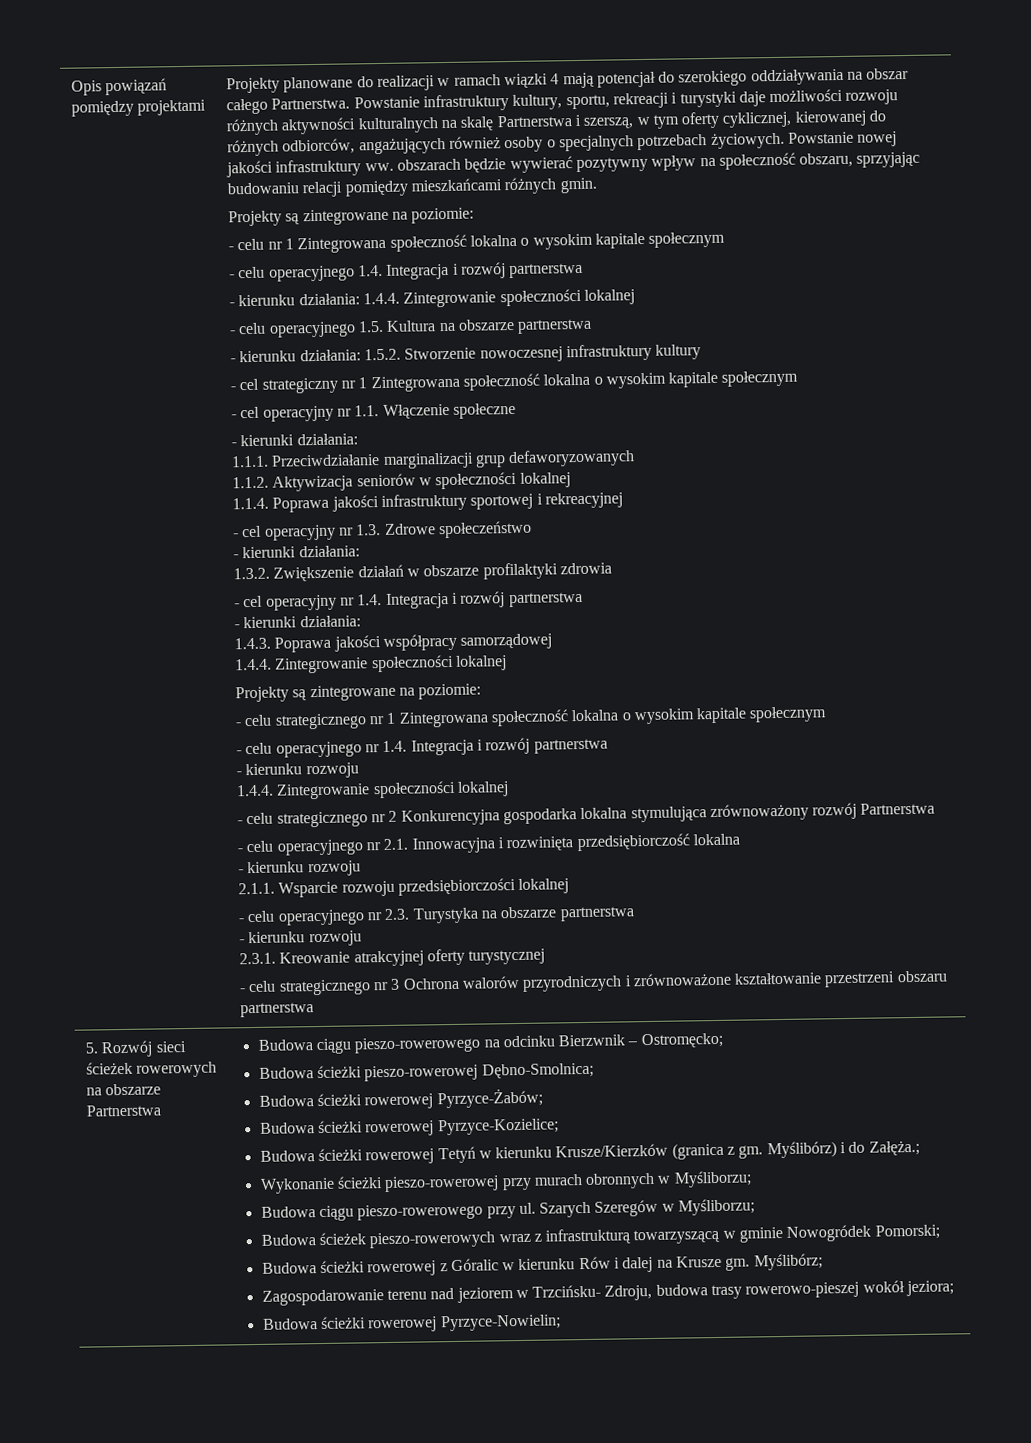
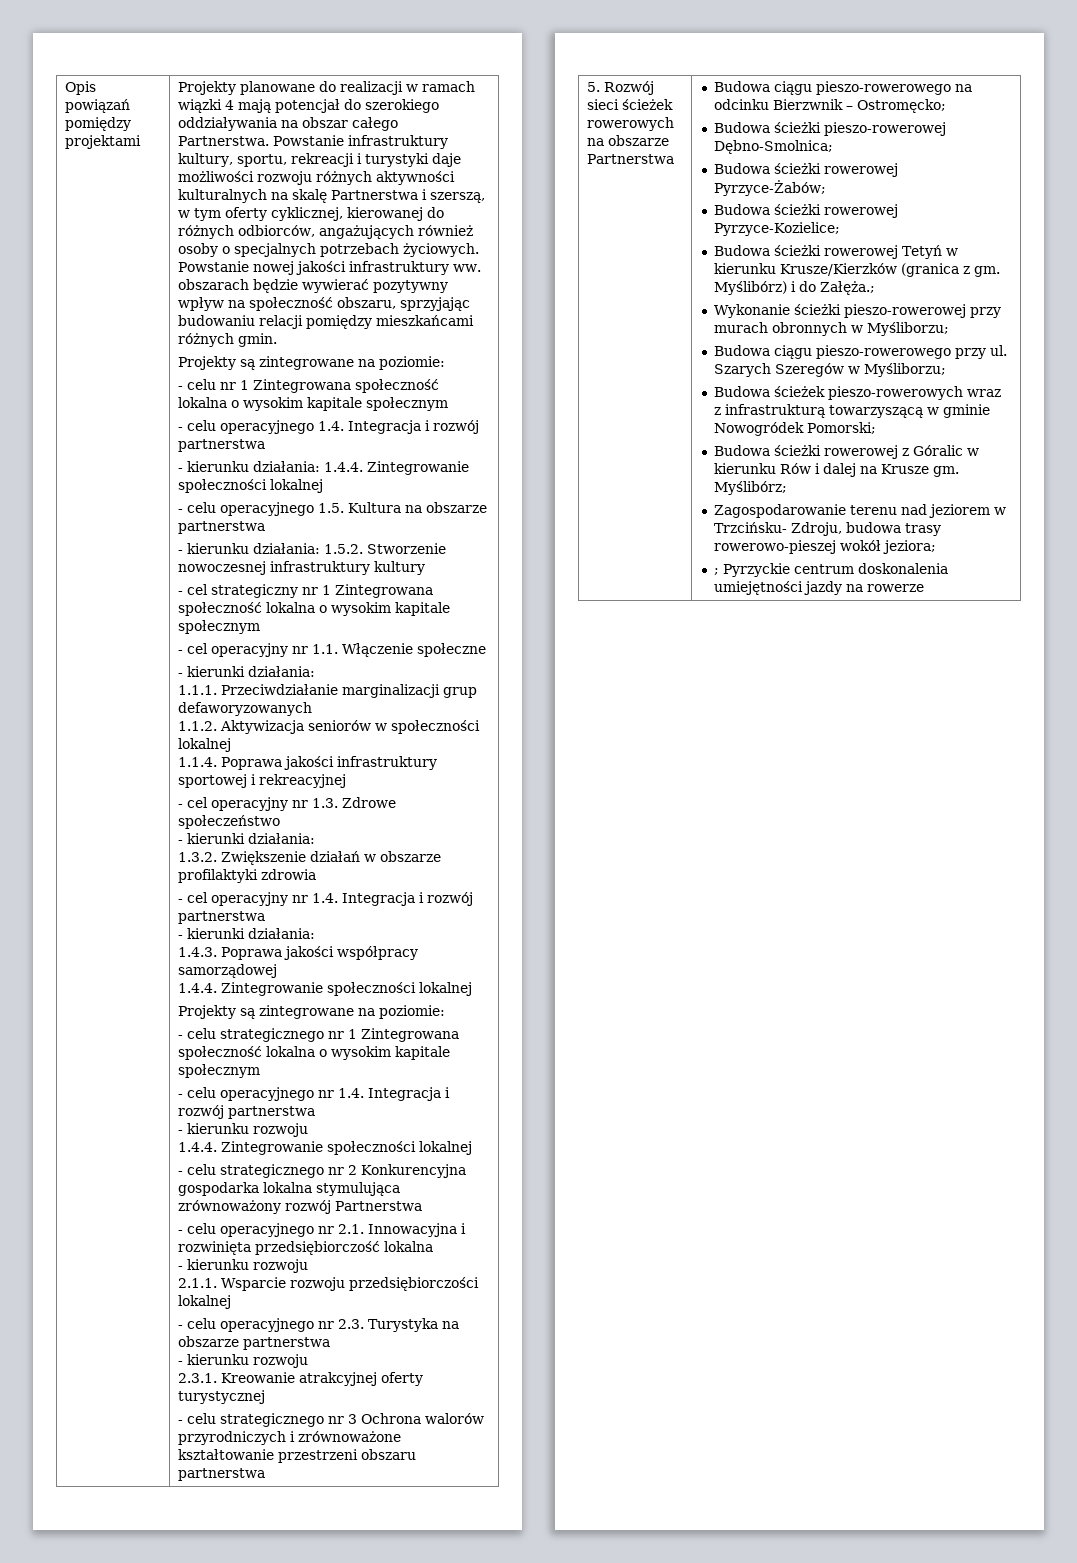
[262,1314,561,1333] Budowa ścieżki rowerowej Pyrzyce-Nowielin; -> [714,563,949,577] [714,581,925,595] ; Pyrzyckie centrum doskonalenia umiejętności jazdy na rowerze

